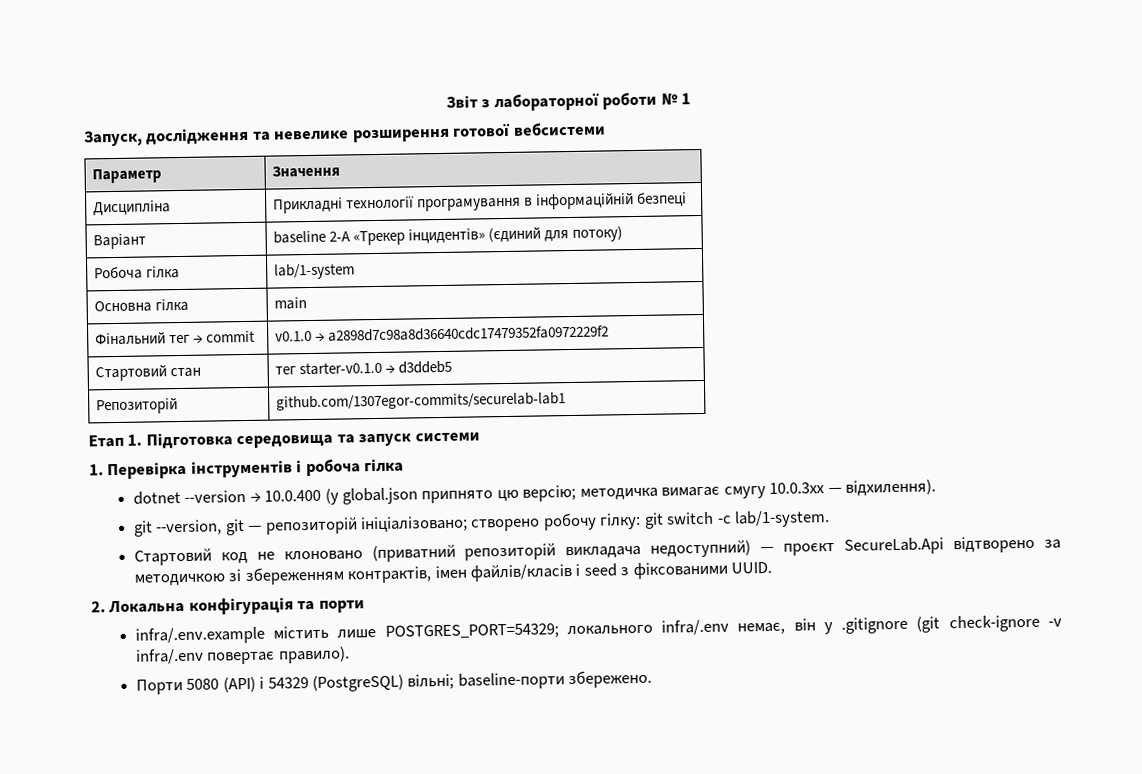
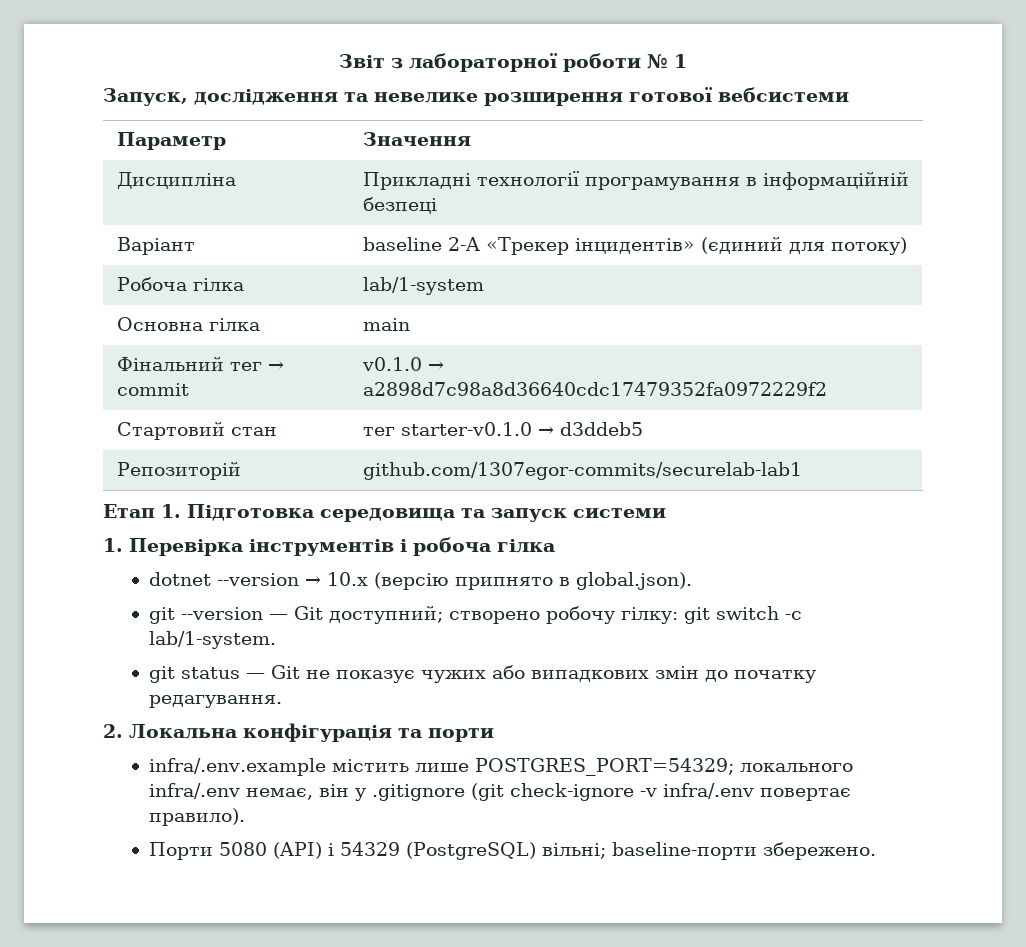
[264,479,937,505] [133,515,469,537] 10.0.400 (у global.json припнято цю версію; методичка вимагає смугу 10.0.3xx — відхилення). // git --version, git — репозиторій ініціалізовано; -> [326,572,692,590] [148,605,443,624] 10.x (версію припнято в global.json). // git --version — Git доступний;
[133,535,1061,566] [133,561,773,586] Стартовий код не клоновано (приватний репозиторій викладача недоступний) — проєкт SecureLab.Api відтворено за методичкою зі збереженням контрактів, імен файлів/класів і seed з фіксованими UUID. -> [148,665,816,683] [148,695,282,708] git status — Git не показує чужих або випадкових змін до початку редагування.

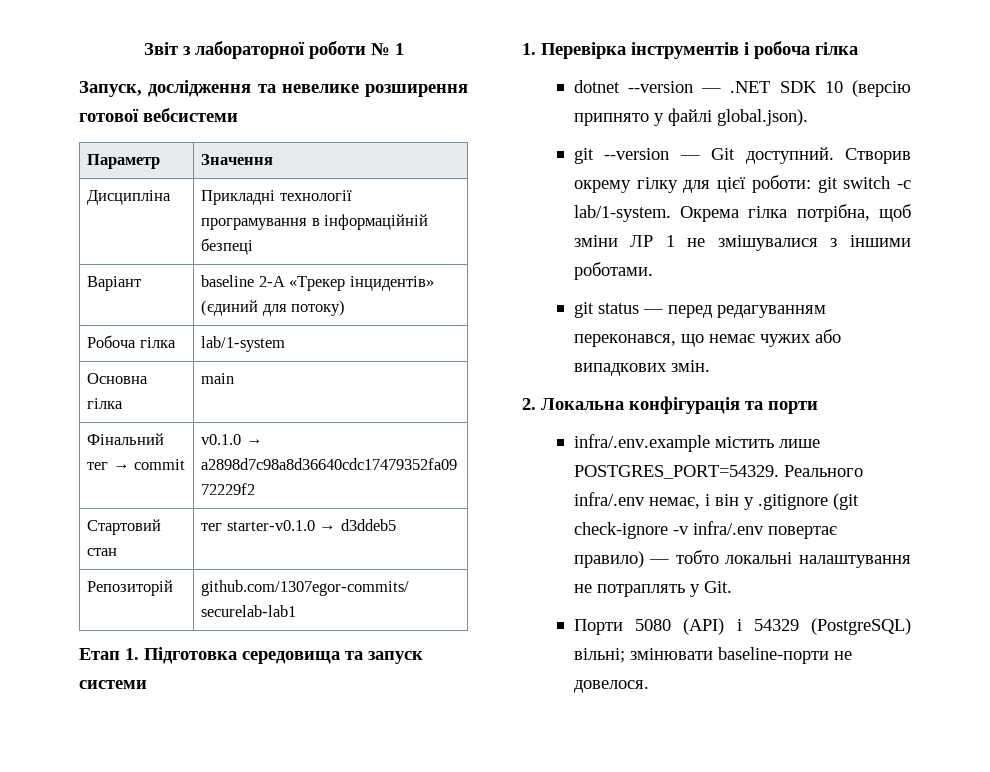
[304,572,570,590] → 10.x (версію припнято в -> [701,80,911,97] [573,108,712,126] — .NET SDK 10 (версію припнято у файлі
[328,605,802,624] [148,631,276,649] [148,665,816,683] [148,695,282,708] доступний; створено робочу гілку: git switch -c lab/1-system. // git status — Git не показує чужих або випадкових змін до початку редагування. -> [745,147,911,164] [573,175,911,193] [573,204,911,222] [573,235,911,251] [573,262,653,280] [573,302,826,318] [573,329,841,347] [573,360,710,376] доступний. Створив окрему гілку для цієї роботи: git switch -c lab/1-system. Окрема гілка потрібна, щоб зміни ЛР 1 не змішувалися з іншими роботами. // git status — перед редагуванням переконався, що немає чужих або випадкових змін.
[474,758,853,776] POSTGRES_PORT=54329; локального -> [573,465,863,479] POSTGRES_PORT=54329. Реального
(313, 794) none -> [704,494,710,506] і
[148,808,245,826] правило). -> [573,550,911,568] [573,581,732,597] правило) — тобто локальні налаштування не потраплять у Git.
[611,842,876,860] baseline-порти збережено. -> [629,647,852,664] [573,680,649,693] змінювати baseline-порти не довелося.

